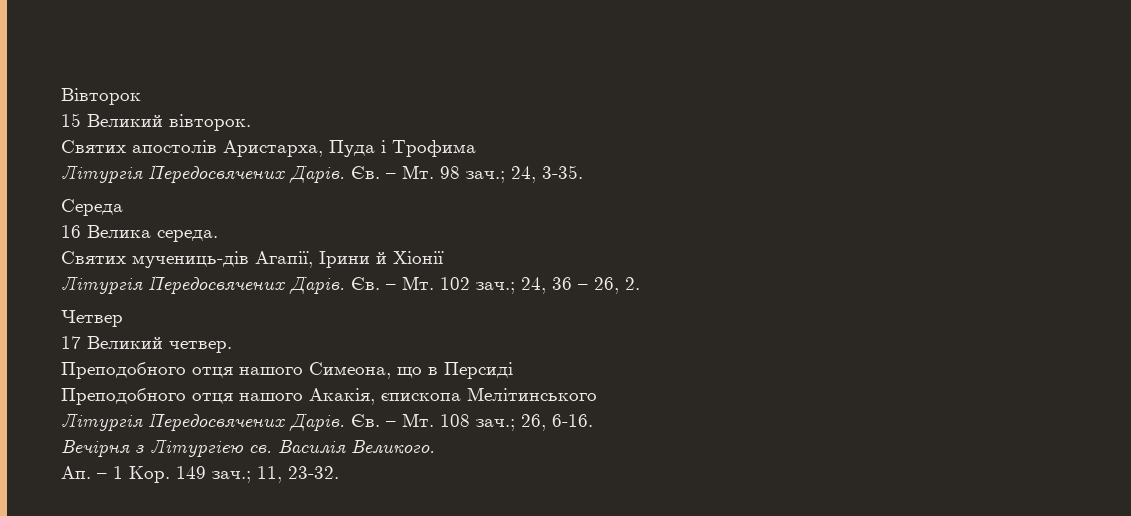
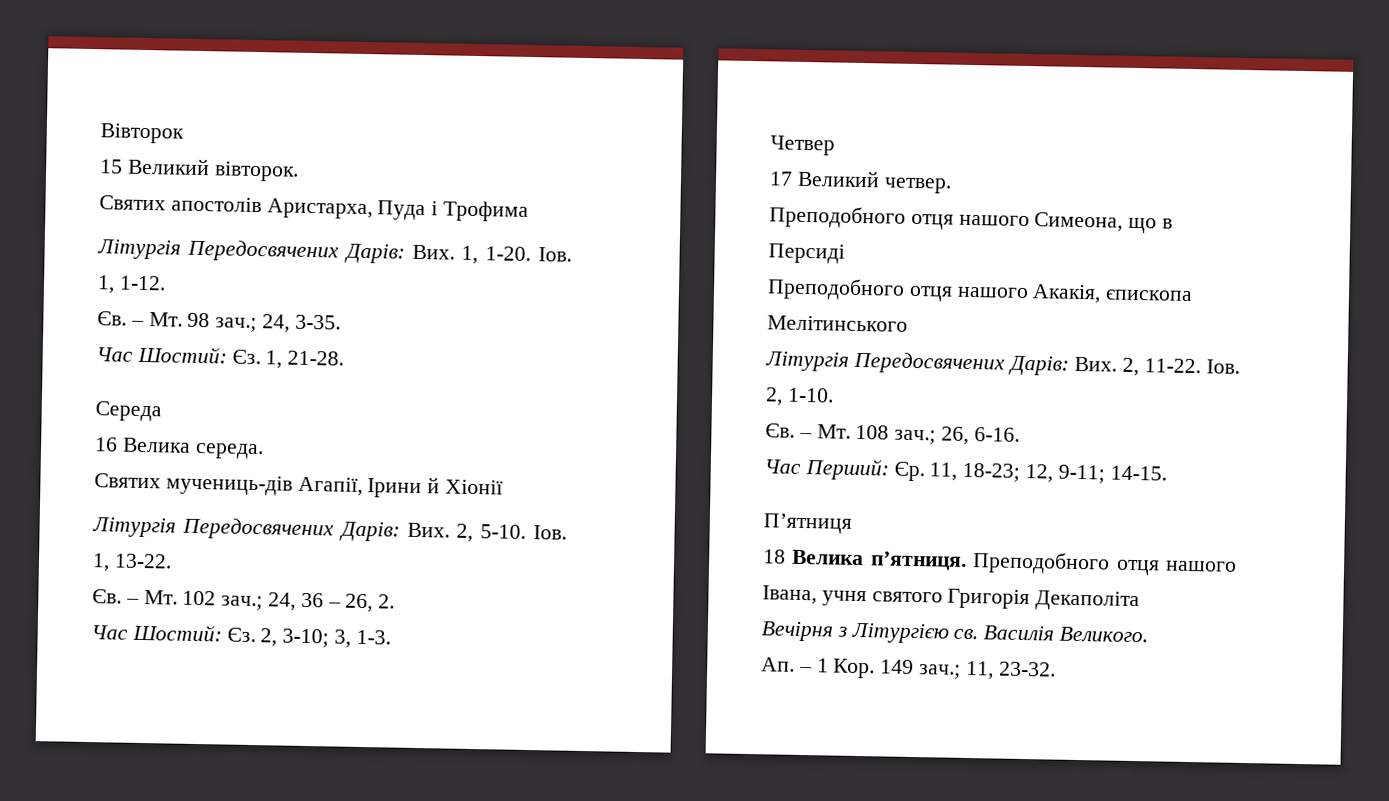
[289,165,345,184] Дарів. -> [343,243,572,265] [97,275,166,294] Дарів: Вих. 1, 1-20. Іов. 1, 1-12. //
(583, 172) none -> [96,345,345,369] // Час Шостий: Єз. 1, 21-28.
[289,276,345,295] Дарів. -> [338,521,567,543] [92,553,172,572] Дарів: Вих. 2, 5-10. Іов. 1, 13-22. //
(640, 283) none -> [91,623,391,648] // Час Шостий: Єз. 2, 3-10; 3, 1-3.
[289,413,345,432] Дарів. -> [1008,355,1240,377] [765,387,834,406] Дарів: Вих. 2, 11-22. Іов. 2, 1-10. //
(593, 420) none -> [764,458,1167,484] [763,513,852,534] [763,549,1237,576] [762,585,1141,612] // Час Перший: Єр. 11, 18-23; 12, 9-11; 14-15. // Пʼятниця // 18 Велика п’ятниця. Преподобного отця нашого Івана, учня святого Григорія Декаполіта

